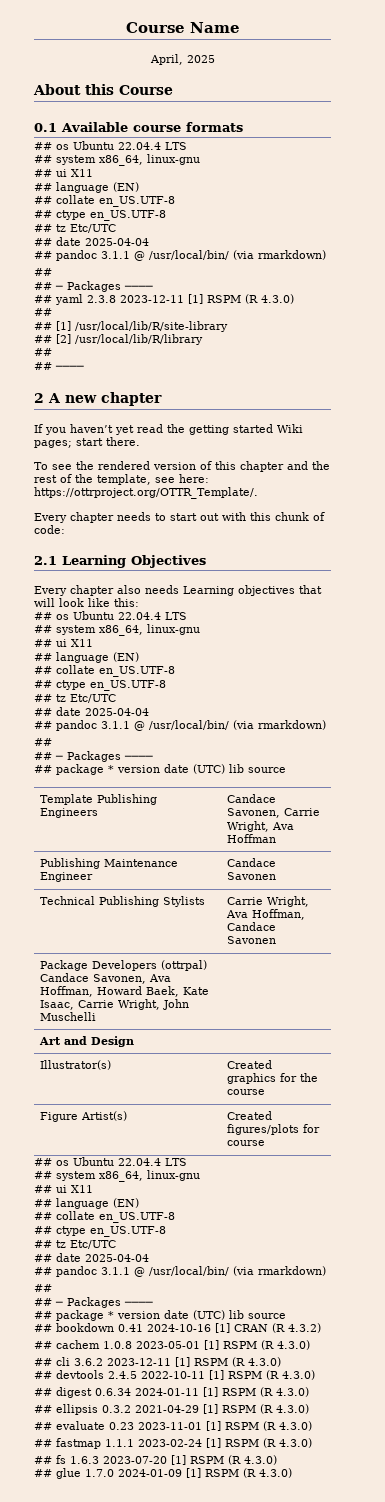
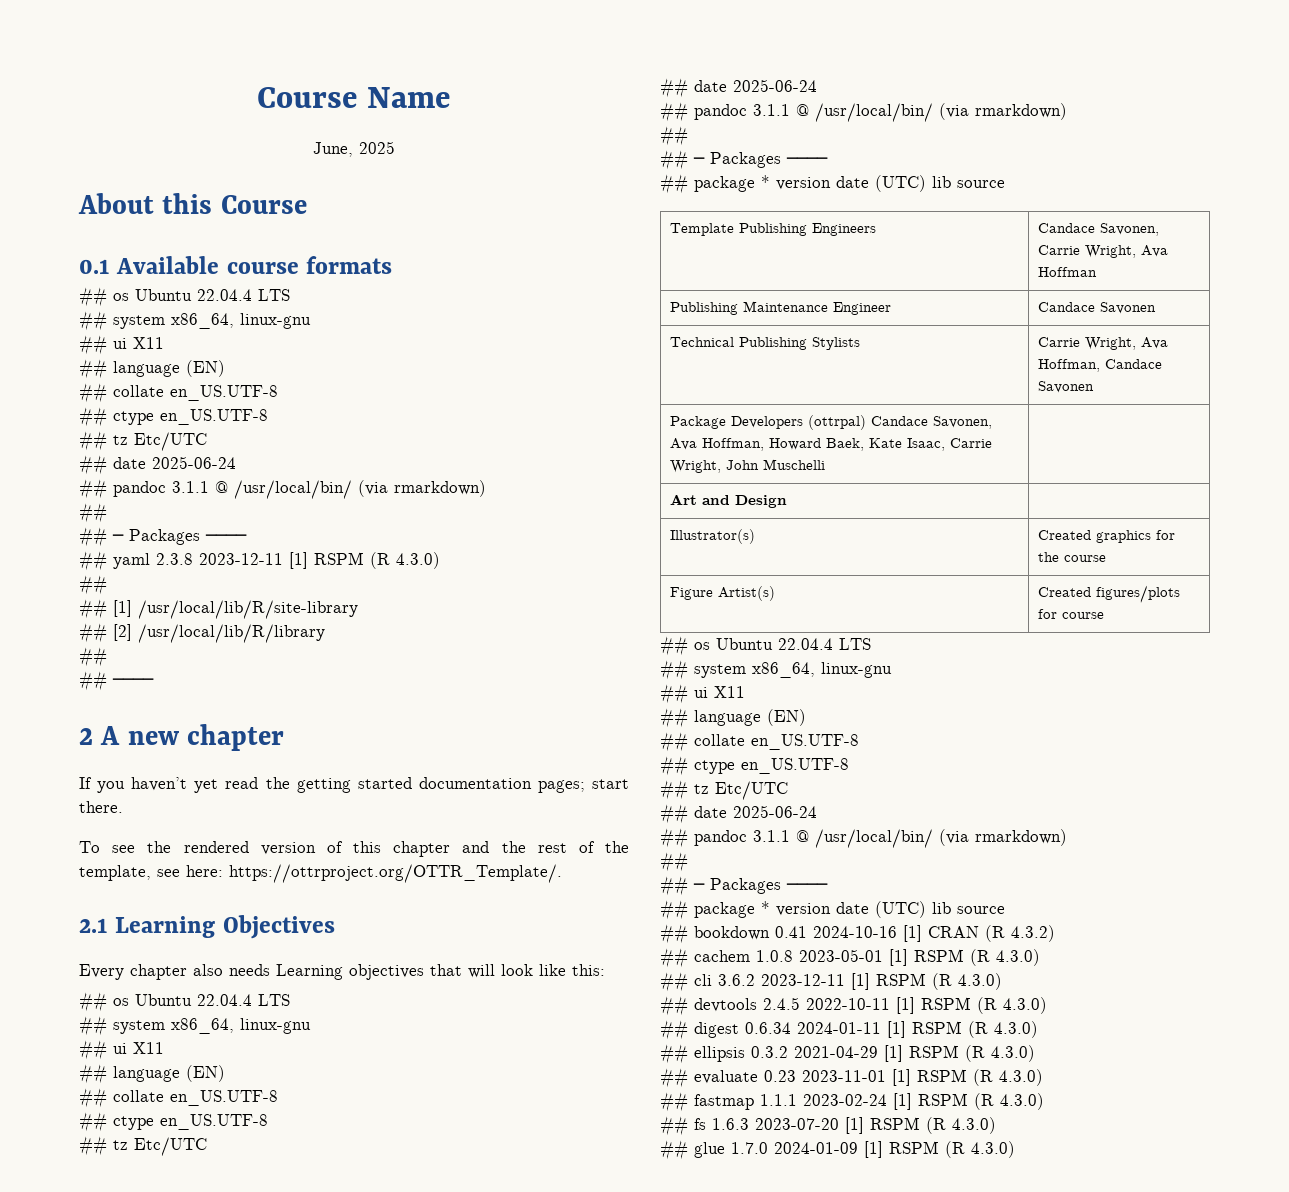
[149,54,183,65] April, -> [313,142,353,157] June,
[85,238,149,246] 2025-04-04 -> [152,456,236,469] 2025-06-24
[277,424,303,433] Wiki -> [418,777,532,789] documentation
[34,512,325,523] [34,525,65,534] // Every chapter needs to start out with this chunk of code: -> (562, 873) none
[85,708,149,716] 2025-04-04 -> [733,79,817,92] 2025-06-24
[85,1254,149,1262] 2025-04-04 -> [733,805,817,818] 2025-06-24

